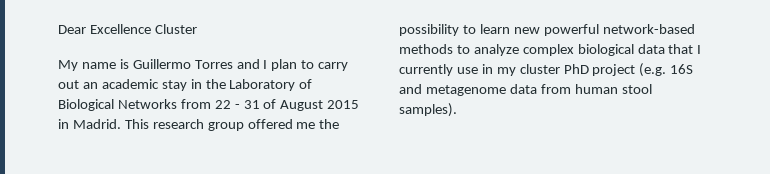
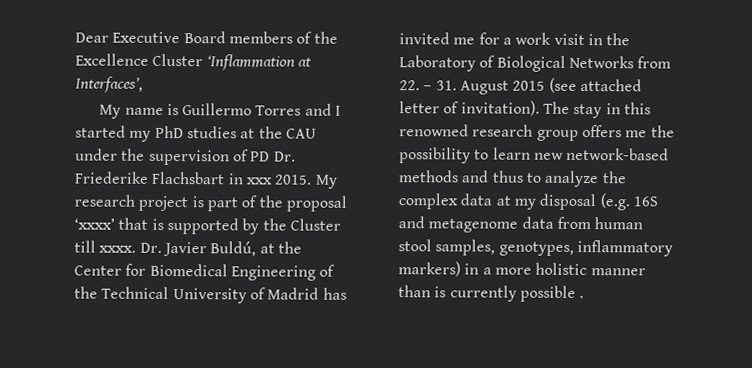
(86, 29) none -> [112,31,338,44] Executive Board members of the
(197, 29) none -> [206,54,312,71] [75,76,143,93] ‘Inflammation at Interfaces’,
[271,59,349,71] [58,79,187,91] plan to carry out an academic stay -> [75,125,317,142] [75,148,296,166] [74,171,338,189] [74,194,347,212] [74,217,341,235] [74,240,302,257] [74,263,336,281] [74,286,347,304] [399,32,585,46] started my PhD studies at the CAU under the supervision of PD Dr. Friederike Flachsbart in xxx 2015. My research project is part of the proposal ‘xxxx’ that is supported by the Cluster till xxxx. Dr. Javier Buldú, at the Center for Biomedical Engineering of the Technical University of Madrid has invited me for a work visit
[214,99,360,111] [58,119,149,129] 22 - 31 of August 2015 in Madrid. This -> [399,77,642,95] [399,100,651,119] [399,124,469,137] 22. – 31. August 2015 (see attached letter of invitation). The stay in this renowned
[247,119,293,129] offered -> [581,125,622,138] offers
[543,24,599,36] powerful -> (564, 156) none
[456,44,702,56] [399,64,636,76] to analyze complex biological data that I currently use in my cluster PhD project -> [462,170,627,188] [398,193,597,211] and thus to analyze the complex data at my disposal
[399,103,457,117] samples). -> [435,239,673,257] [398,261,646,277] [398,285,585,302] samples, genotypes, inflammatory markers) in a more holistic manner than is currently possible .

